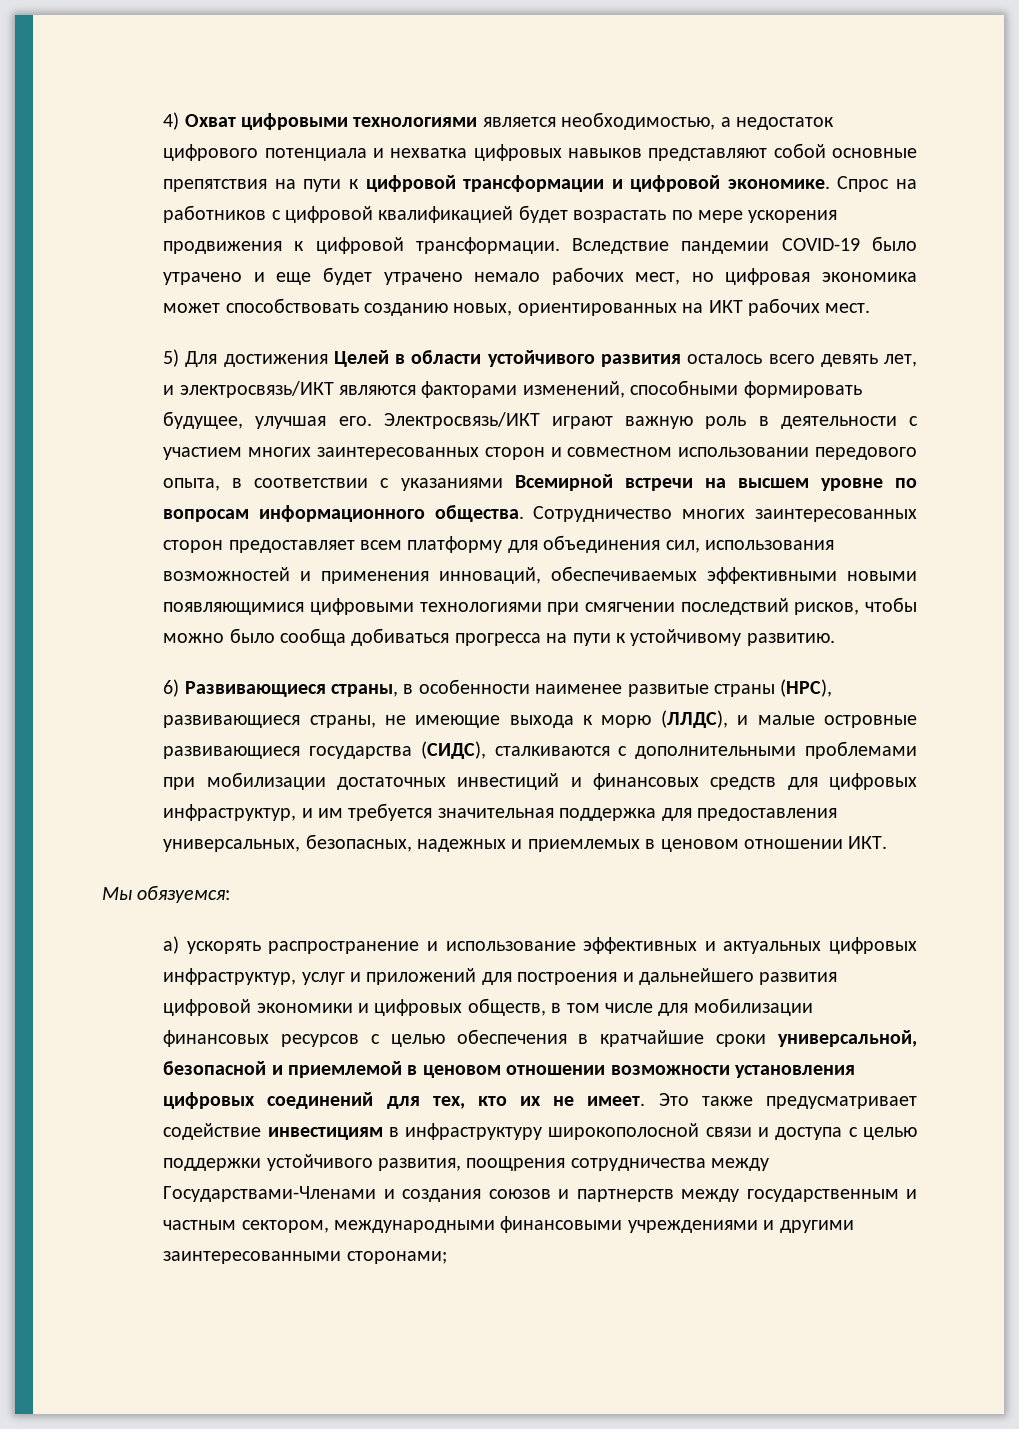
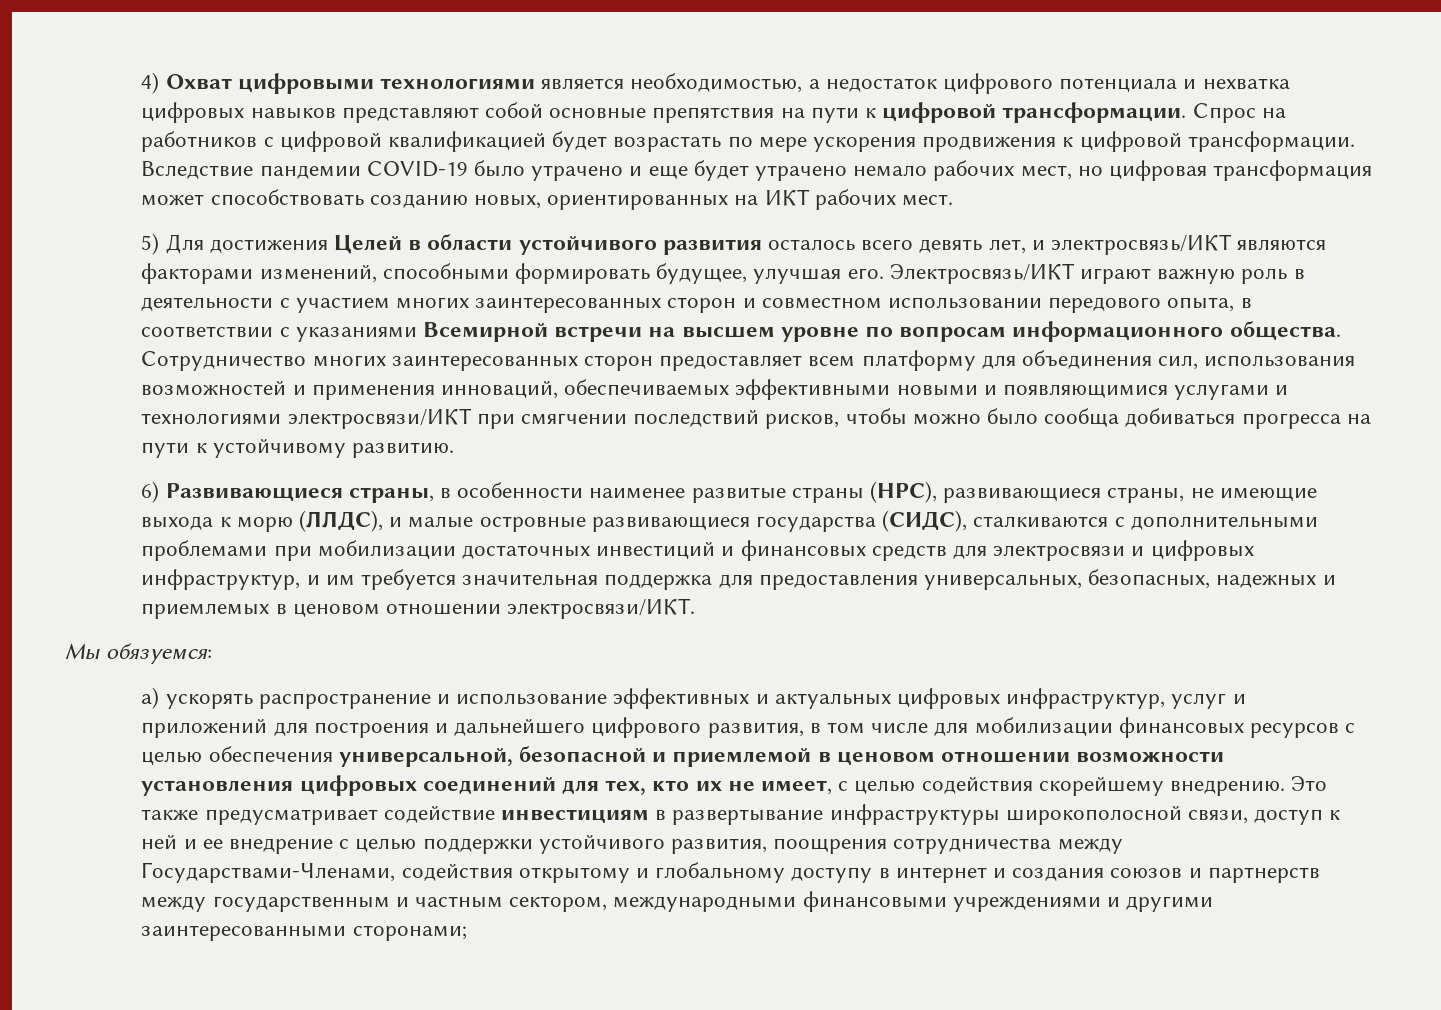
[463,175,830,192] трансформации и цифровой экономике. -> [1002,102,1187,123] трансформации.
[821,272,917,282] экономика -> [1213,160,1373,181] трансформация
[163,598,542,615] появляющимися цифровыми технологиями -> [983,384,1289,400] [141,408,472,429] и появляющимися услугами и технологиями электросвязи/ИКТ
(818, 783) none -> [993,545,1145,561] электросвязи и
[848,836,888,849] ИКТ. -> [507,598,696,619] электросвязи/ИКТ.
[759,972,838,985] [163,998,546,1016] развития цифровой экономики и цифровых обществ, -> [591,717,804,738] цифрового развития,
[578,1030,767,1047] в кратчайшие сроки -> (333, 754) none
[587,1096,646,1106] имеет. -> [761,776,1286,796] имеет, с целью содействия скорейшему внедрению.
[405,1123,843,1140] инфраструктуру широкополосной связи и доступа -> [672,804,1341,825] [141,834,334,854] развертывание инфраструктуры широкополосной связи, доступ к ней и ее внедрение
[163,1186,377,1202] Государствами-Членами -> [141,862,987,883] Государствами-Членами, содействия открытому и глобальному доступу в интернет

